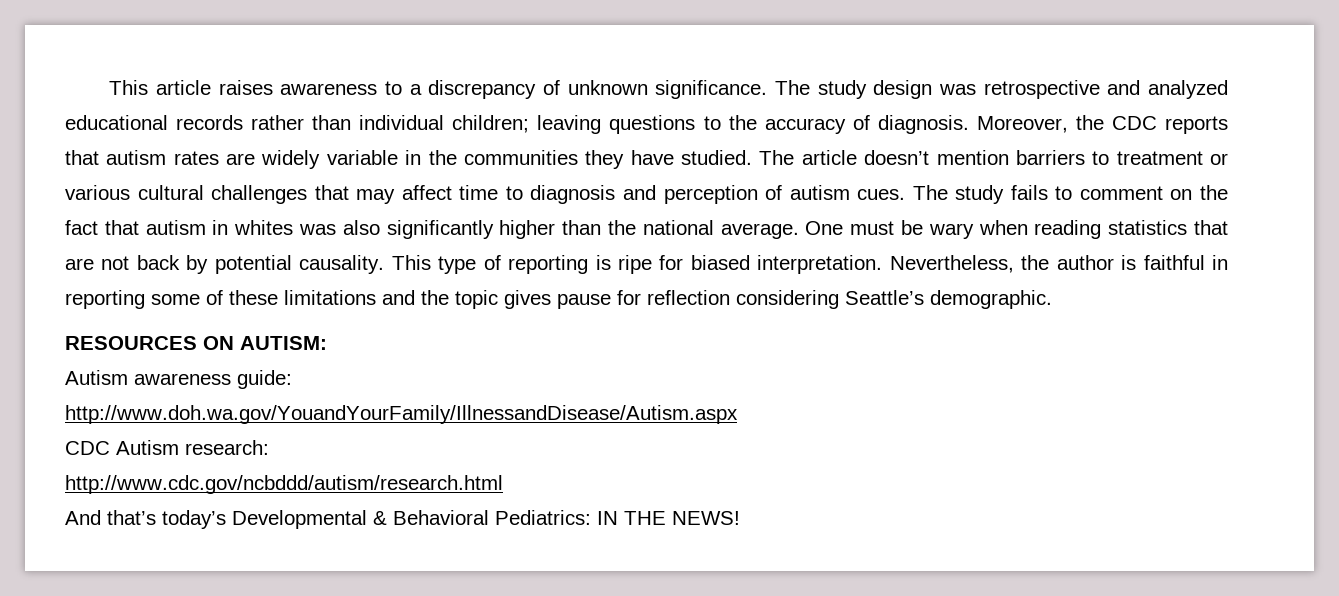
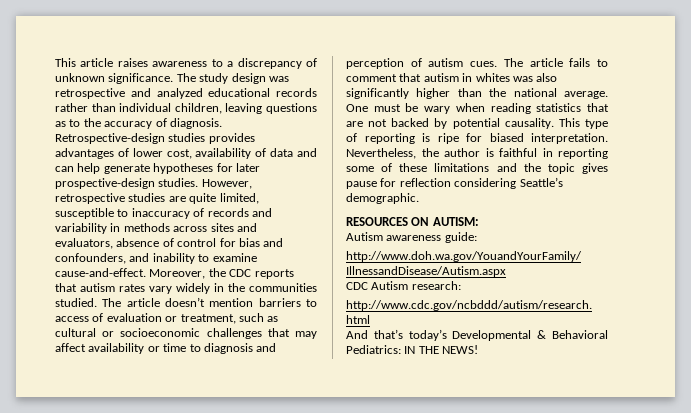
[452,115,530,133] children; -> [174,103,222,114] children,
(696, 124) none -> [55,121,66,127] as
(969, 124) none -> [55,133,255,144] [55,148,317,159] [55,163,260,174] [55,178,252,189] [55,193,259,204] [55,208,272,219] [55,223,257,234] [55,238,284,249] [55,253,257,264] [55,268,146,277] Retrospective-design studies provides advantages of lower cost, availability of data and can help generate hypotheses for later prospective-design studies. However, retrospective studies are quite limited, susceptible to inaccuracy of records and variability in methods across sites and evaluators, absence of control for bias and confounders, and inability to examine cause-and-effect.
[226,150,398,169] are widely variable -> [149,283,210,294] vary widely
[585,150,674,169] they have -> (317, 287) none
[1116,151,1228,165] [65,185,204,200] treatment or various cultural -> [55,313,279,324] [55,328,201,337] access of evaluation or treatment, such as cultural or socioeconomic
(452, 192) none -> [88,343,160,354] availability or
[955,185,1005,204] study -> [529,58,563,67] article
[1170,185,1228,200] [65,220,98,235] on the fact -> (397, 78) none
[136,255,180,270] back -> [391,118,430,127] backed

